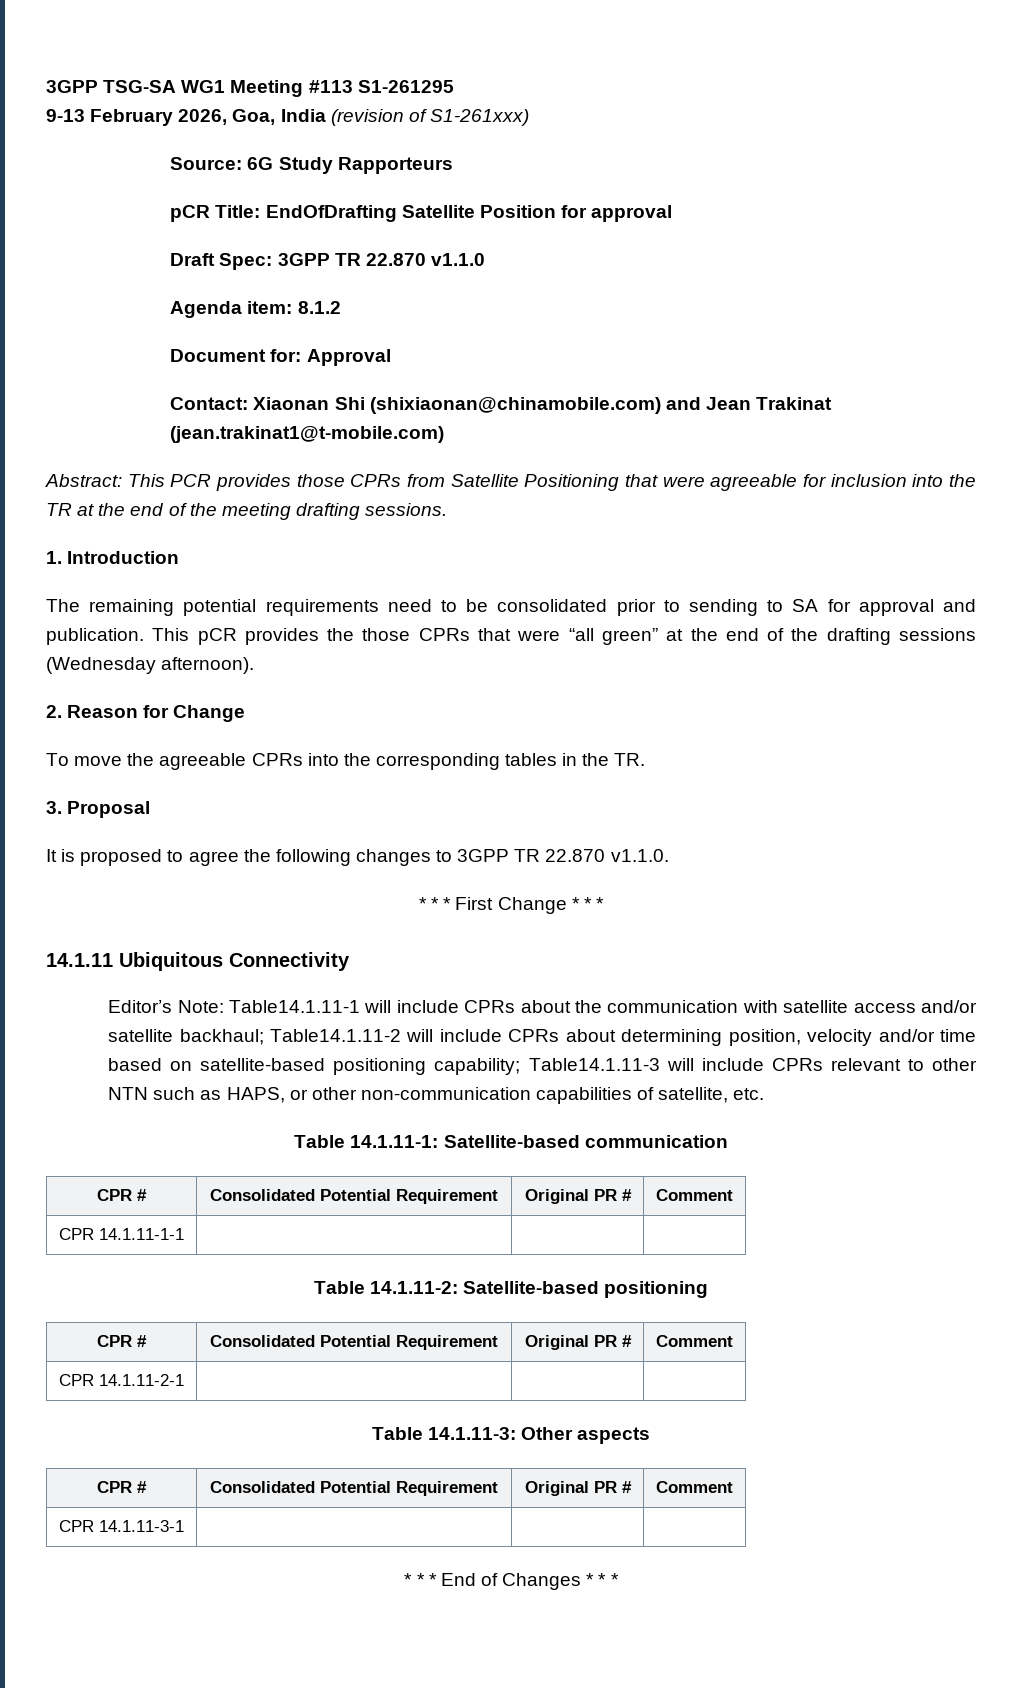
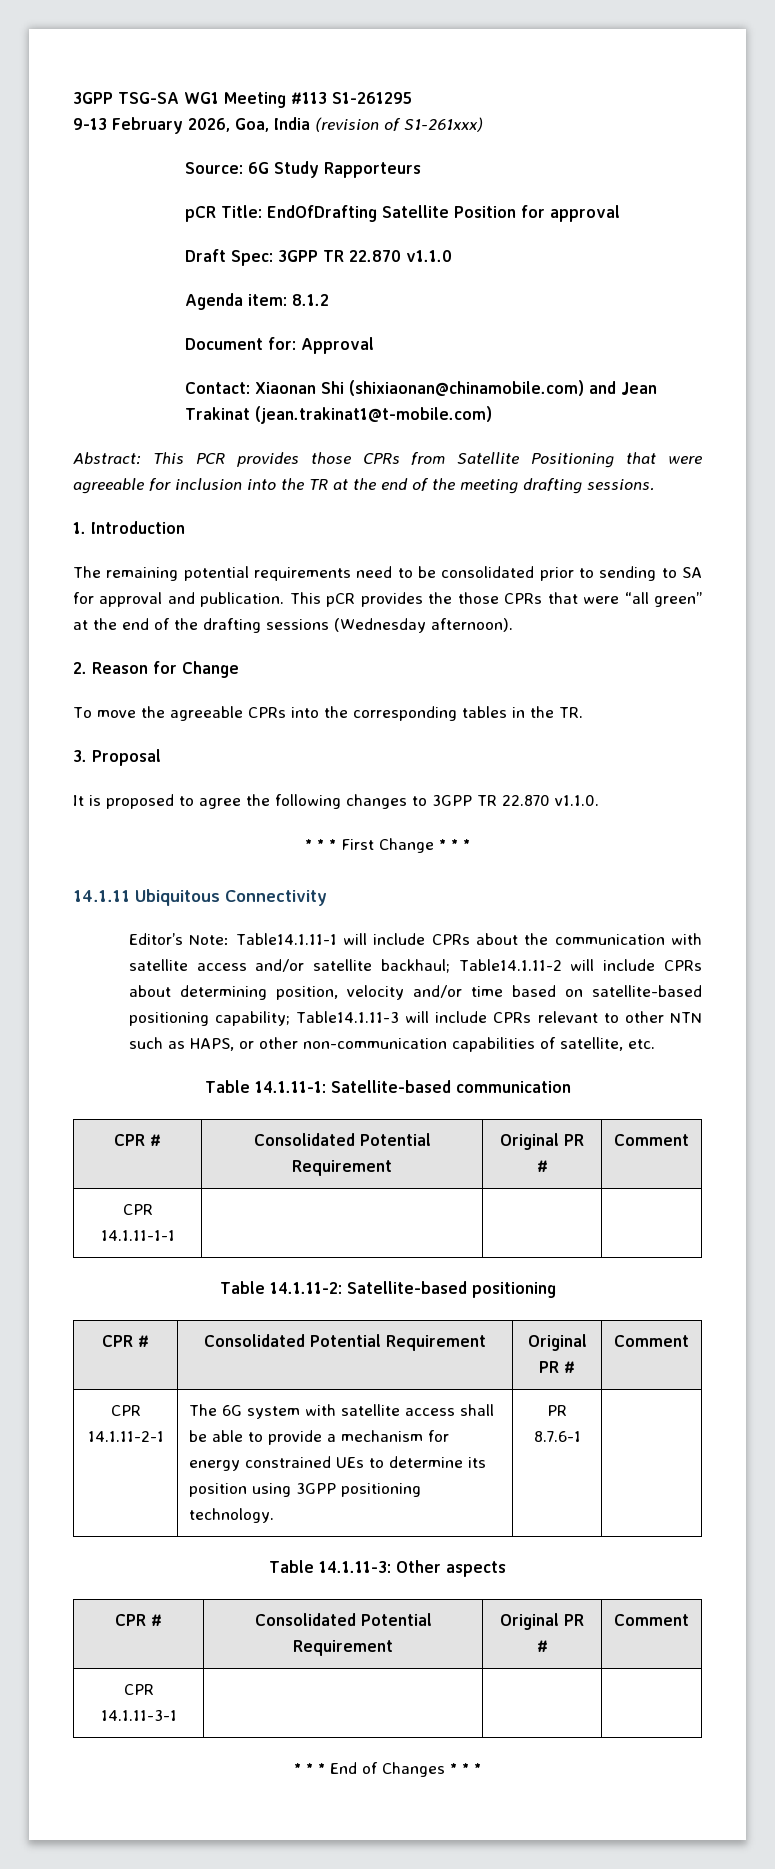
(184, 1380) | -> [188,1404,494,1419] [188,1430,449,1445] [188,1456,486,1471] [188,1483,421,1497] [188,1508,274,1523] [547,1405,567,1416] [533,1431,581,1442] The 6G system with satellite access shall be able to provide a mechanism for energy constrained UEs to determine its position using 3GPP positioning technology. | PR 8.7.6-1

